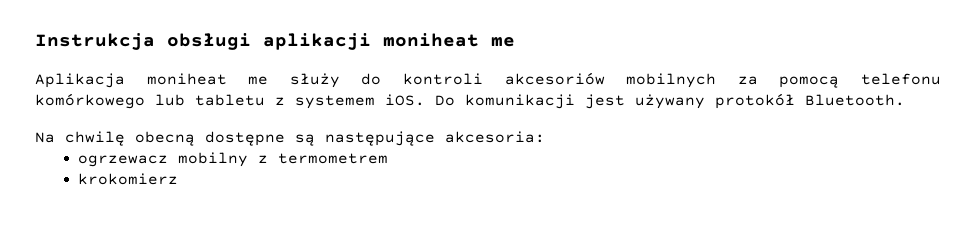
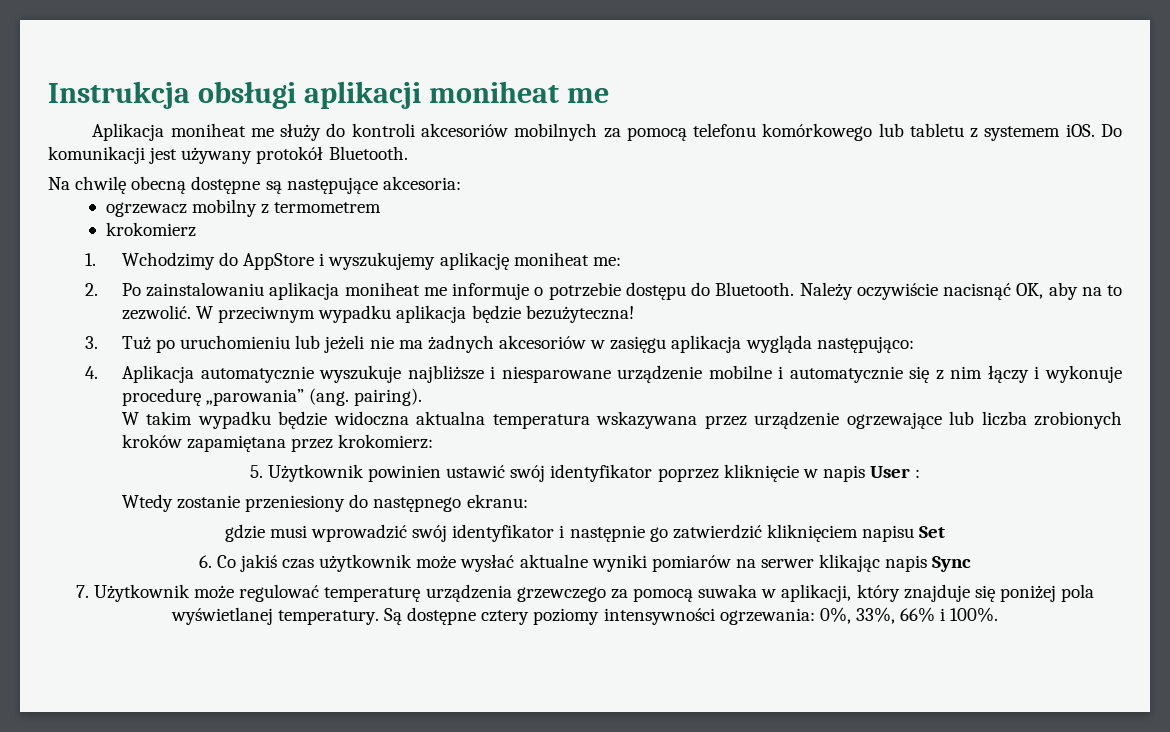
(179, 179) none -> [84,252,621,270] [84,282,1122,300] [121,305,634,323] [84,335,914,353] [84,365,1123,383] [121,388,423,406] [121,411,1122,429] [121,434,434,452] [249,464,921,482] [121,494,528,512] [224,524,946,542] [198,554,972,572] [75,584,1095,602] [170,607,999,625] // 1. Wchodzimy do AppStore i wyszukujemy aplikację moniheat me: // 2. Po zainstalowaniu aplikacja moniheat me informuje o potrzebie dostępu do Bluetooth. Należy oczywiście nacisnąć OK, aby na to zezwolić. W przeciwnym wypadku aplikacja będzie bezużyteczna! // 3. Tuż po uruchomieniu lub jeżeli nie ma żadnych akcesoriów w zasięgu aplikacja wygląda następująco: // 4. Aplikacja automatycznie wyszukuje najbliższe i niesparowane urządzenie mobilne i automatycznie się z nim łączy i wykonuje procedurę „parowania” (ang. pairing). // W takim wypadku będzie widoczna aktualna temperatura wskazywana przez urządzenie ogrzewające lub liczba zrobionych kroków zapamiętana przez krokomierz: // 5. Użytkownik powinien ustawić swój identyfikator poprzez kliknięcie w napis User : // Wtedy zostanie przeniesiony do następnego ekranu: // gdzie musi wprowadzić swój identyfikator i następnie go zatwierdzić kliknięciem napisu Set // 6. Co jakiś czas użytkownik może wysłać aktualne wyniki pomiarów na serwer klikając napis Sync // 7. Użytkownik może regulować temperaturę urządzenia grzewczego za pomocą suwaka w aplikacji, który znajduje się poniżej pola wyświetlanej temperatury. Są dostępne cztery poziomy intensywności ogrzewania: 0%, 33%, 66% i 100%.

